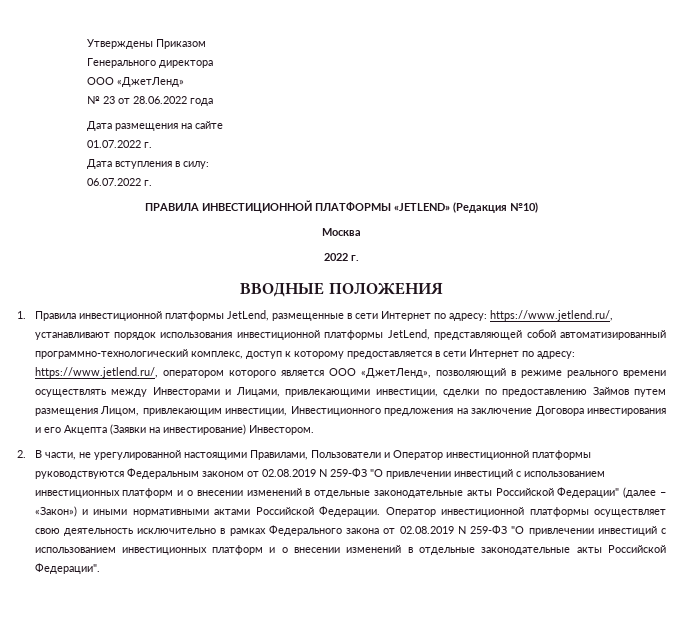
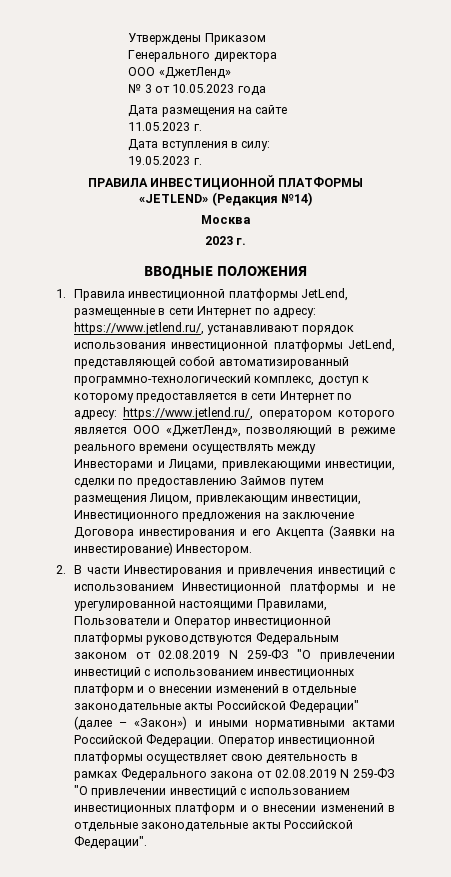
[103,96,188,104] 23 от 28.06.2022 -> [144,84,235,93] 3 от 10.05.2023
[87,140,142,148] 01.07.2022 -> [128,122,191,131] 11.05.2023
[87,178,142,186] 06.07.2022 -> [128,156,191,165] 19.05.2023
[510,202,538,213] №10) -> [280,192,312,206] №14)
[324,253,348,261] 2022 -> [204,236,233,245] 2023
[44,452,76,460] части, -> [86,565,396,577] [74,581,374,594] части Инвестирования и привлечения инвестиций с использованием Инвестиционной платформы и
[137,528,217,534] исключительно -> (348, 759) none

